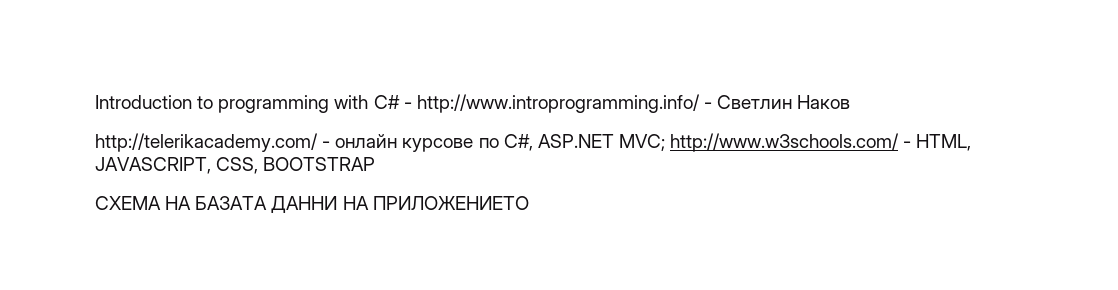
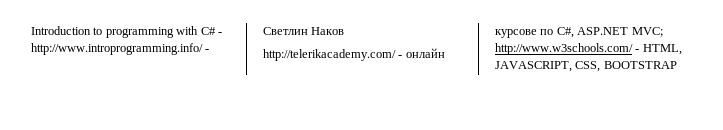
[95,196,529,213] // СХЕМА НА БАЗАТА ДАННИ НА ПРИЛОЖЕНИЕТО -> (677, 65) none

